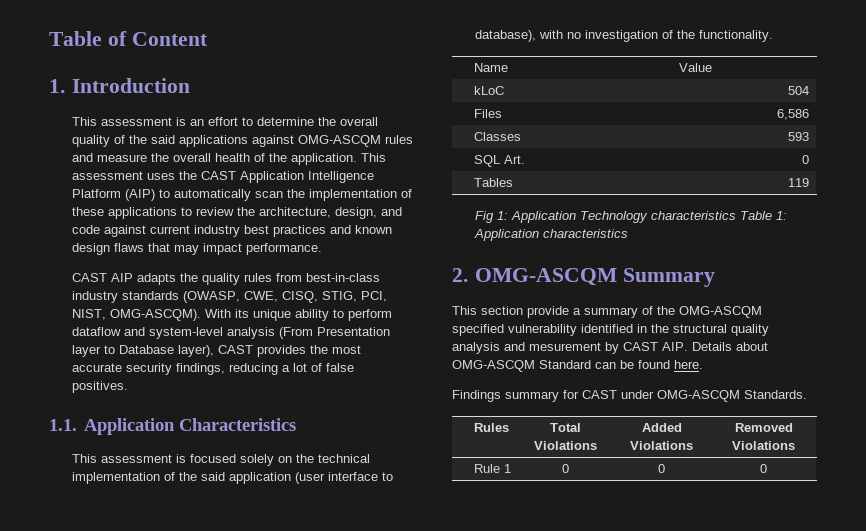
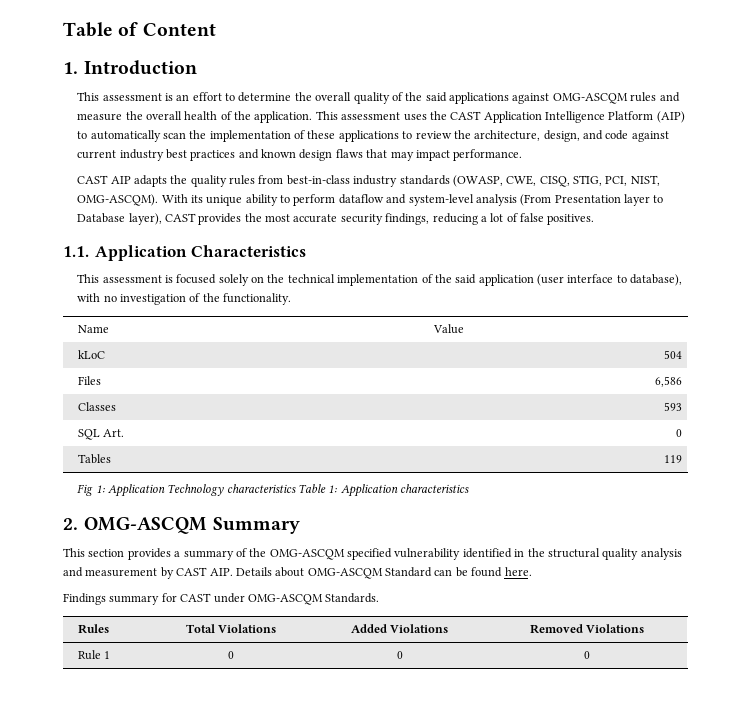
[527,306,569,318] provide -> [127,548,171,560] provides
[529,342,601,351] mesurement -> [85,568,158,577] measurement

